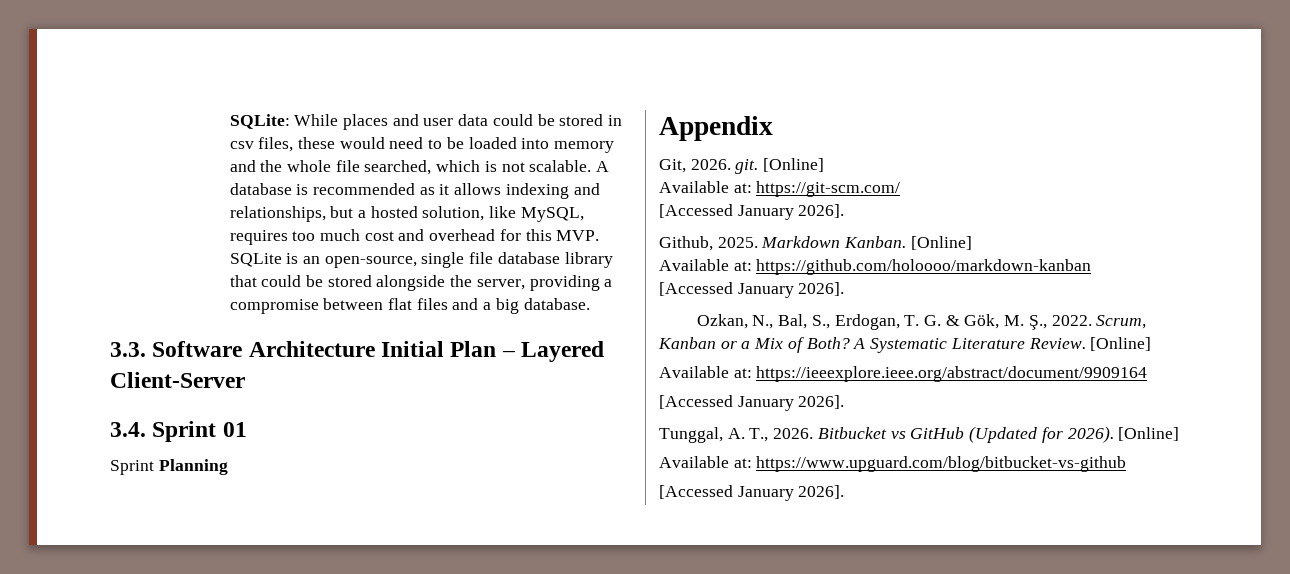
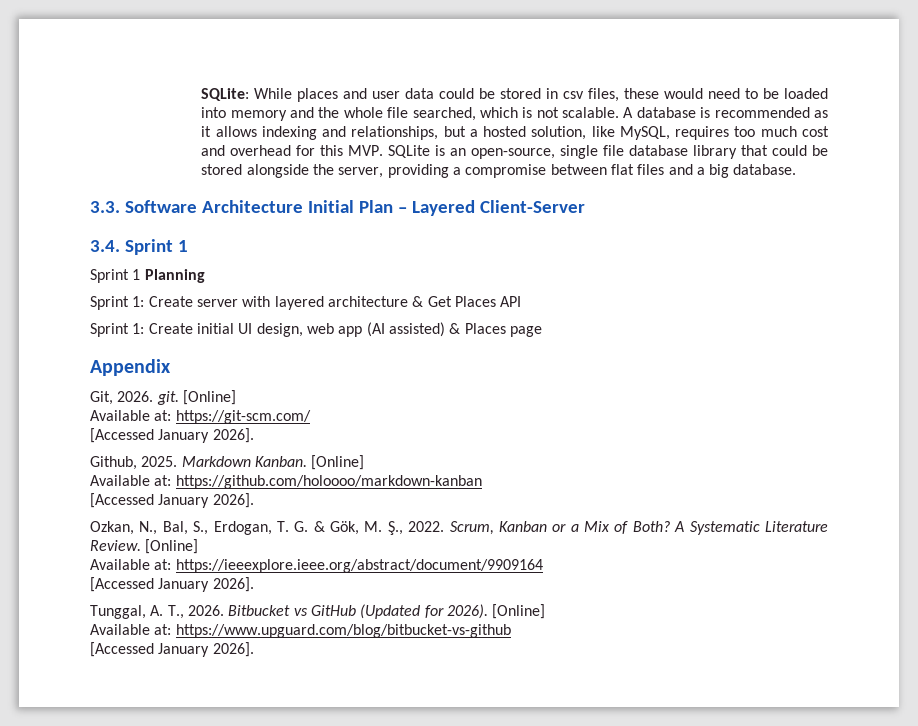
[222,422,247,437] [110,460,154,475] 01 // Sprint -> [177,240,188,252] [90,269,141,283] 1 // Sprint 1
(228, 467) none -> [90,296,522,310] [90,322,542,337] // Sprint 1: Create server with layered architecture & Get Places API // Sprint 1: Create initial UI design, web app (AI assisted) & Places page

